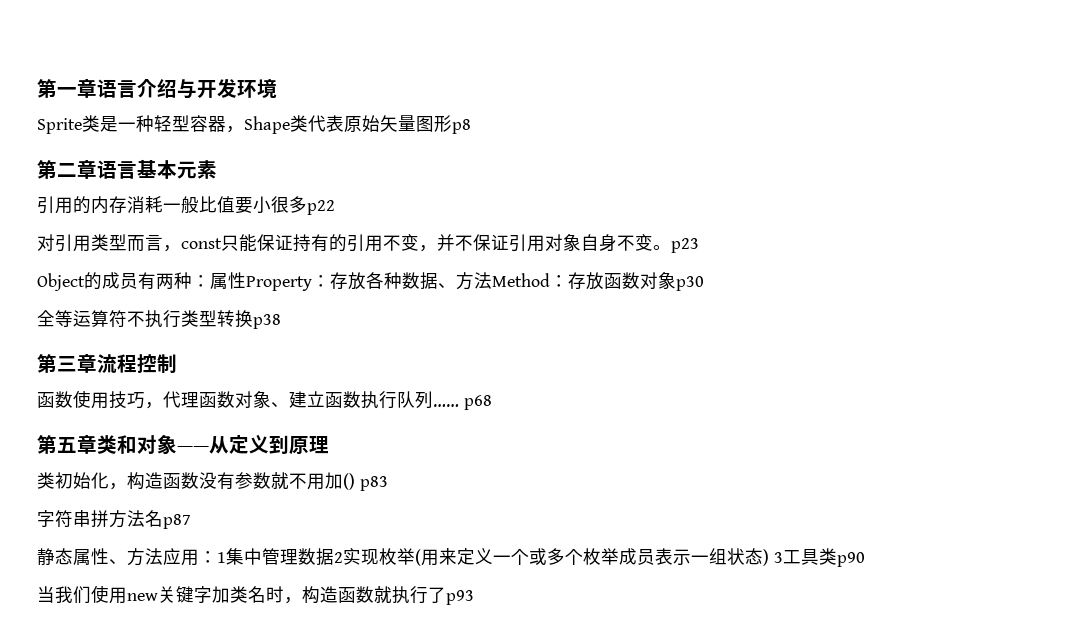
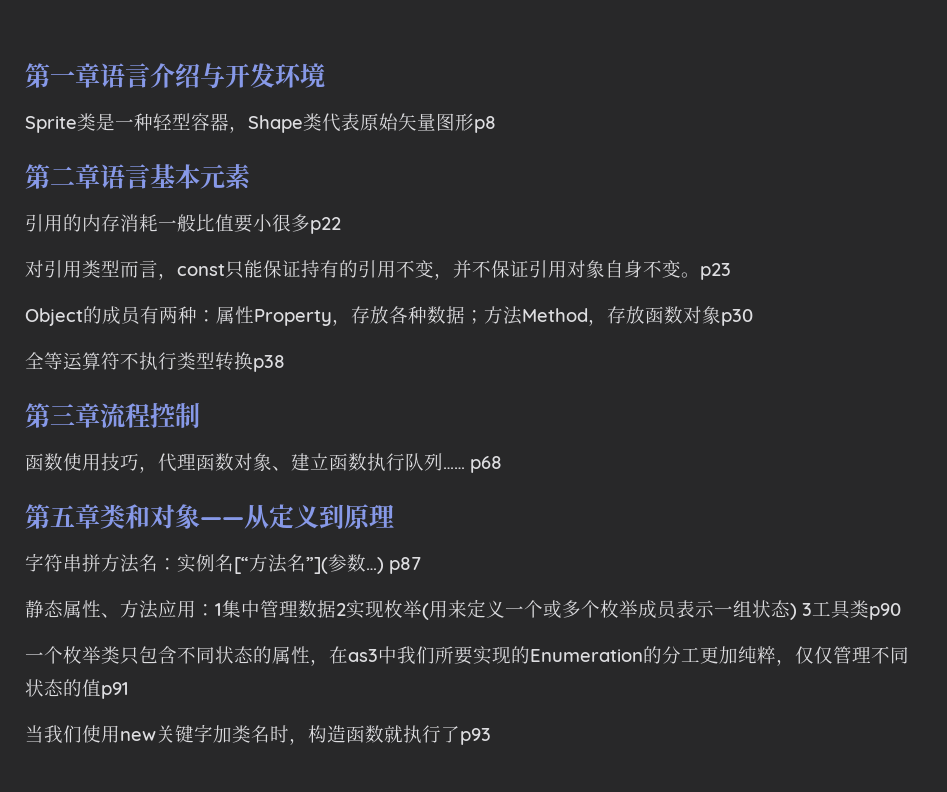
[312,275,330,287] ： -> [332,319,351,326] ，
[438,283,456,288] 、 -> [465,310,484,324] ；
[550,275,568,287] ： -> [588,319,607,326] ，
[37,472,388,491] [37,510,163,528] 类初始化，构造函数没有参数就不用加() p83 // 字符串拼方法名 -> [25,553,384,574] 字符串拼方法名：实例名[“方法名”](参数…)
(865, 559) none -> [25,646,909,666] [25,679,129,699] // 一个枚举类只包含不同状态的属性，在as3中我们所要实现的Enumeration的分工更加纯粹，仅仅管理不同状态的值p91

